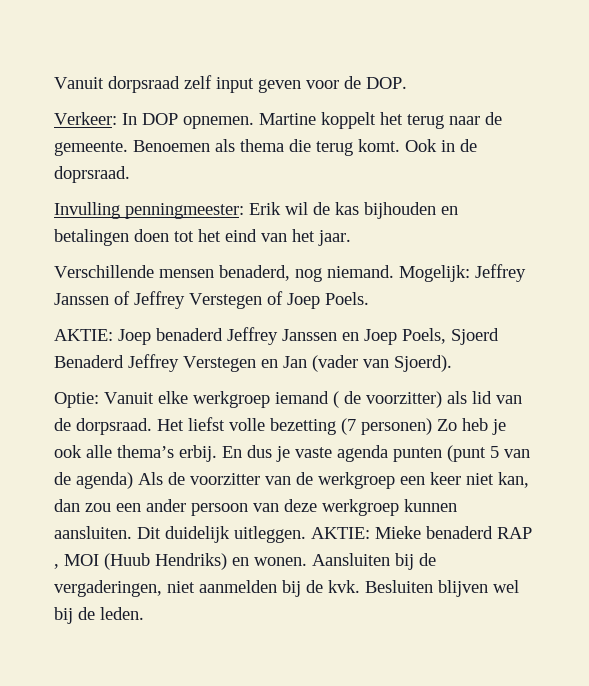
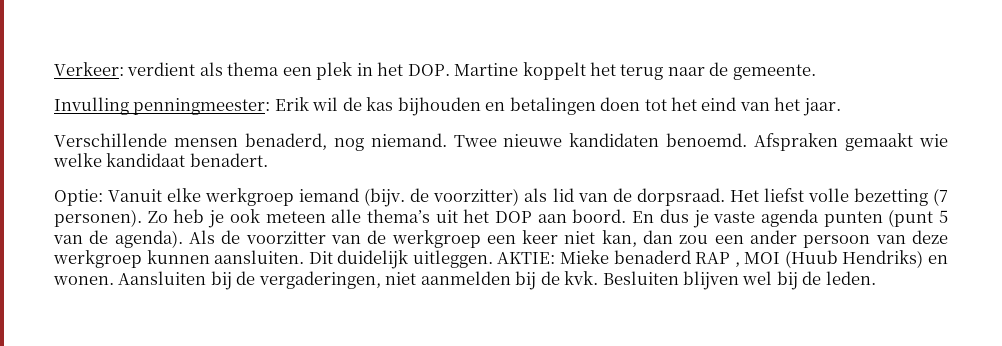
[54,75,407,93] [54,112,254,129] Vanuit dorpsraad zelf input geven voor de DOP. // Verkeer: In DOP opnemen. -> [54,62,450,80] Verkeer: verdient als thema een plek in het DOP.
[133,139,477,156] [54,166,130,183] Benoemen als thema die terug komt. Ook in de doprsraad. -> (816, 72) none
[399,264,526,282] [54,291,369,309] [54,327,499,345] [54,354,452,372] Mogelijk: Jeffrey Janssen of Jeffrey Verstegen of Joep Poels. // AKTIE: Joep benaderd Jeffrey Janssen en Joep Poels, Sjoerd Benaderd Jeffrey Verstegen en Jan (vader van Sjoerd). -> [453,133,948,151] [53,153,268,167] Twee nieuwe kandidaten benoemd. Afspraken gemaakt wie welke kandidaat benadert.
[333,391,339,408] ( -> [364,188,406,207] (bijv.
[361,418,432,435] personen) -> [54,209,142,227] personen).
(82, 451) none -> [265,211,326,223] meteen
[179,445,217,462] erbij. -> [435,209,627,223] uit het DOP aan boord.
[76,472,133,489] agenda) -> [114,230,183,248] agenda).

